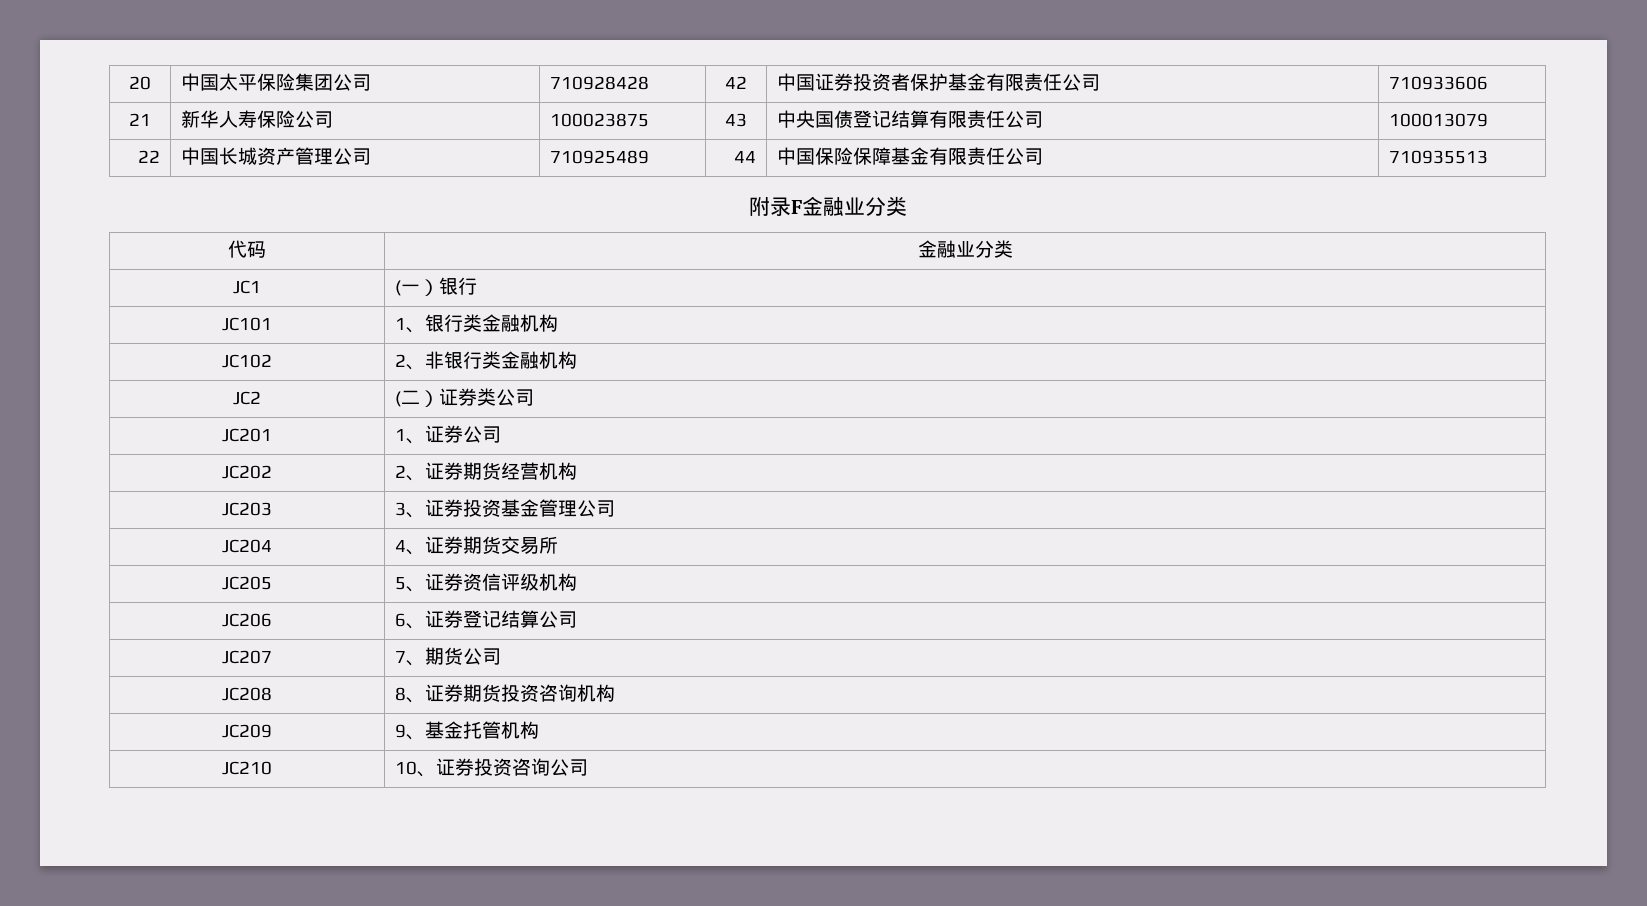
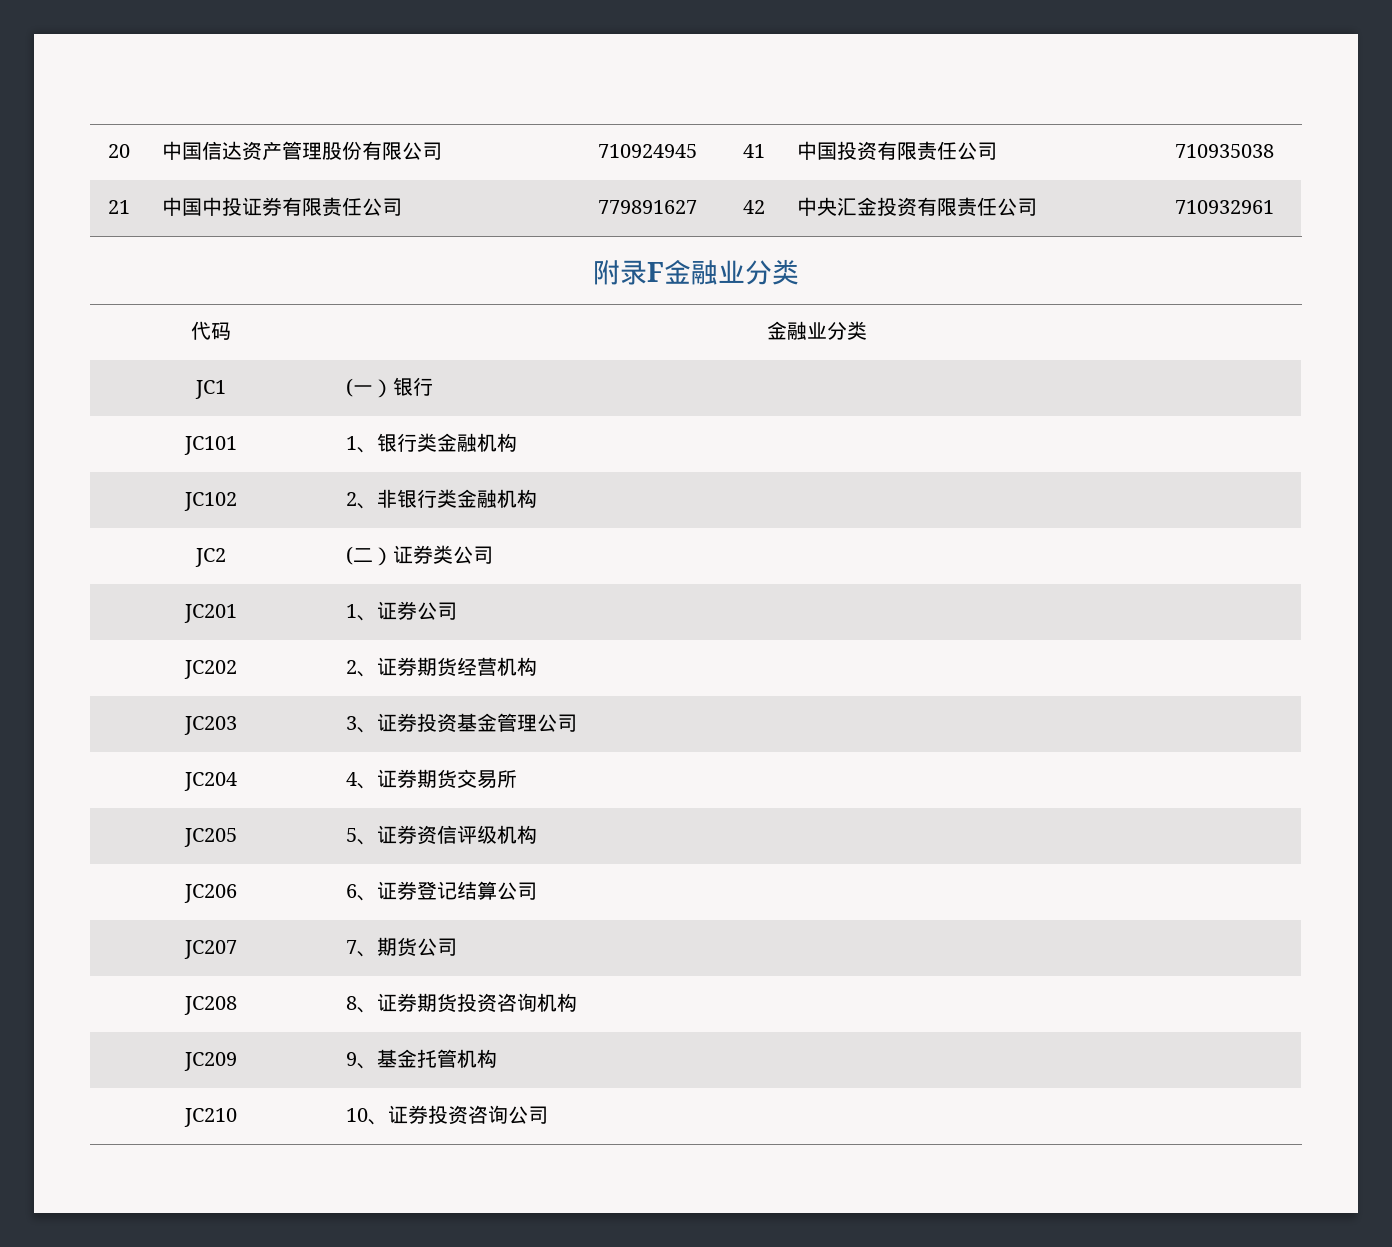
[219,73,372,91] [550,76,650,90] [725,76,747,89] [777,73,1101,91] [1389,76,1489,90] 太平保险集团公司 | 710928428 | 42 | 中国证券投资者保护基金有限责任公司 | 710933606 -> [201,141,442,161] [597,144,697,158] [742,144,765,158] [796,141,997,161] [1174,144,1274,158] 信达资产管理股份有限公司 | 710924945 | 41 | 中国投资有限责任公司 | 710935038
[181,110,334,128] [550,113,650,127] [725,113,747,127] [777,110,1044,128] [1389,113,1489,127] [137,150,160,163] [181,147,372,165] [550,150,650,164] [733,151,756,163] [777,147,1044,165] [1389,150,1489,164] 新华人寿保险公司 | 100023875 | 43 | 中央国债登记结算有限责任公司 | 100013079 // 22 | 中国长城资产管理公司 | 710925489 | 44 | 中国保险保障基金有限责任公司 | 710935513 -> [161,197,402,217] [597,200,697,214] [742,200,765,214] [796,197,1037,217] [1174,200,1274,214] 中国中投证券有限责任公司 | 779891627 | 42 | 中央汇金投资有限责任公司 | 710932961

